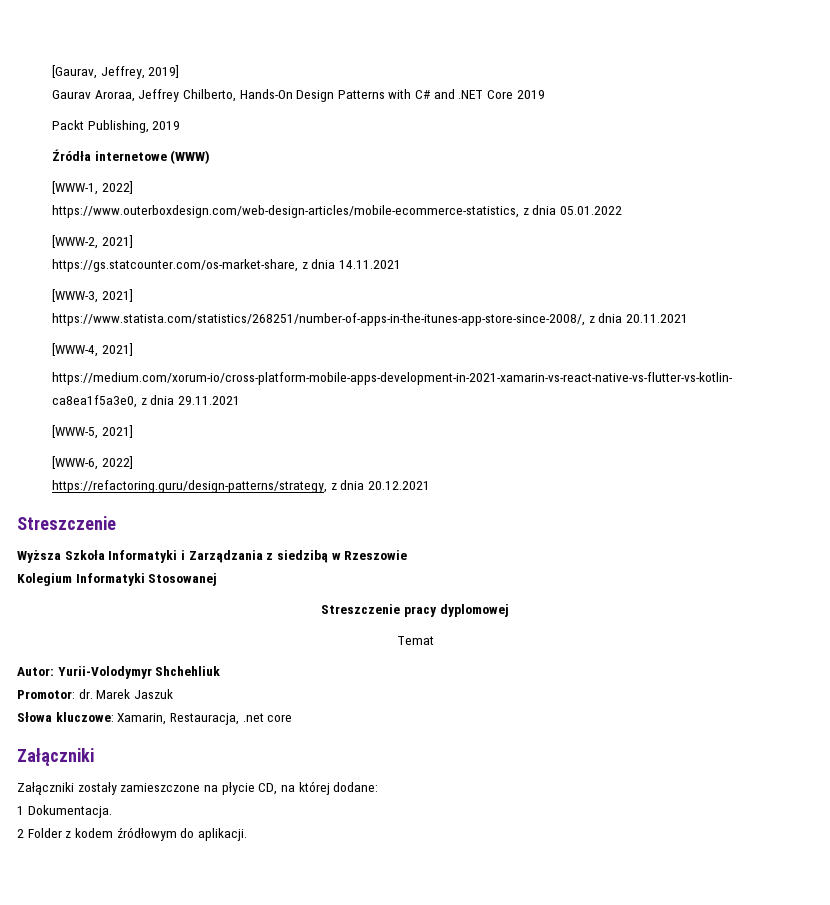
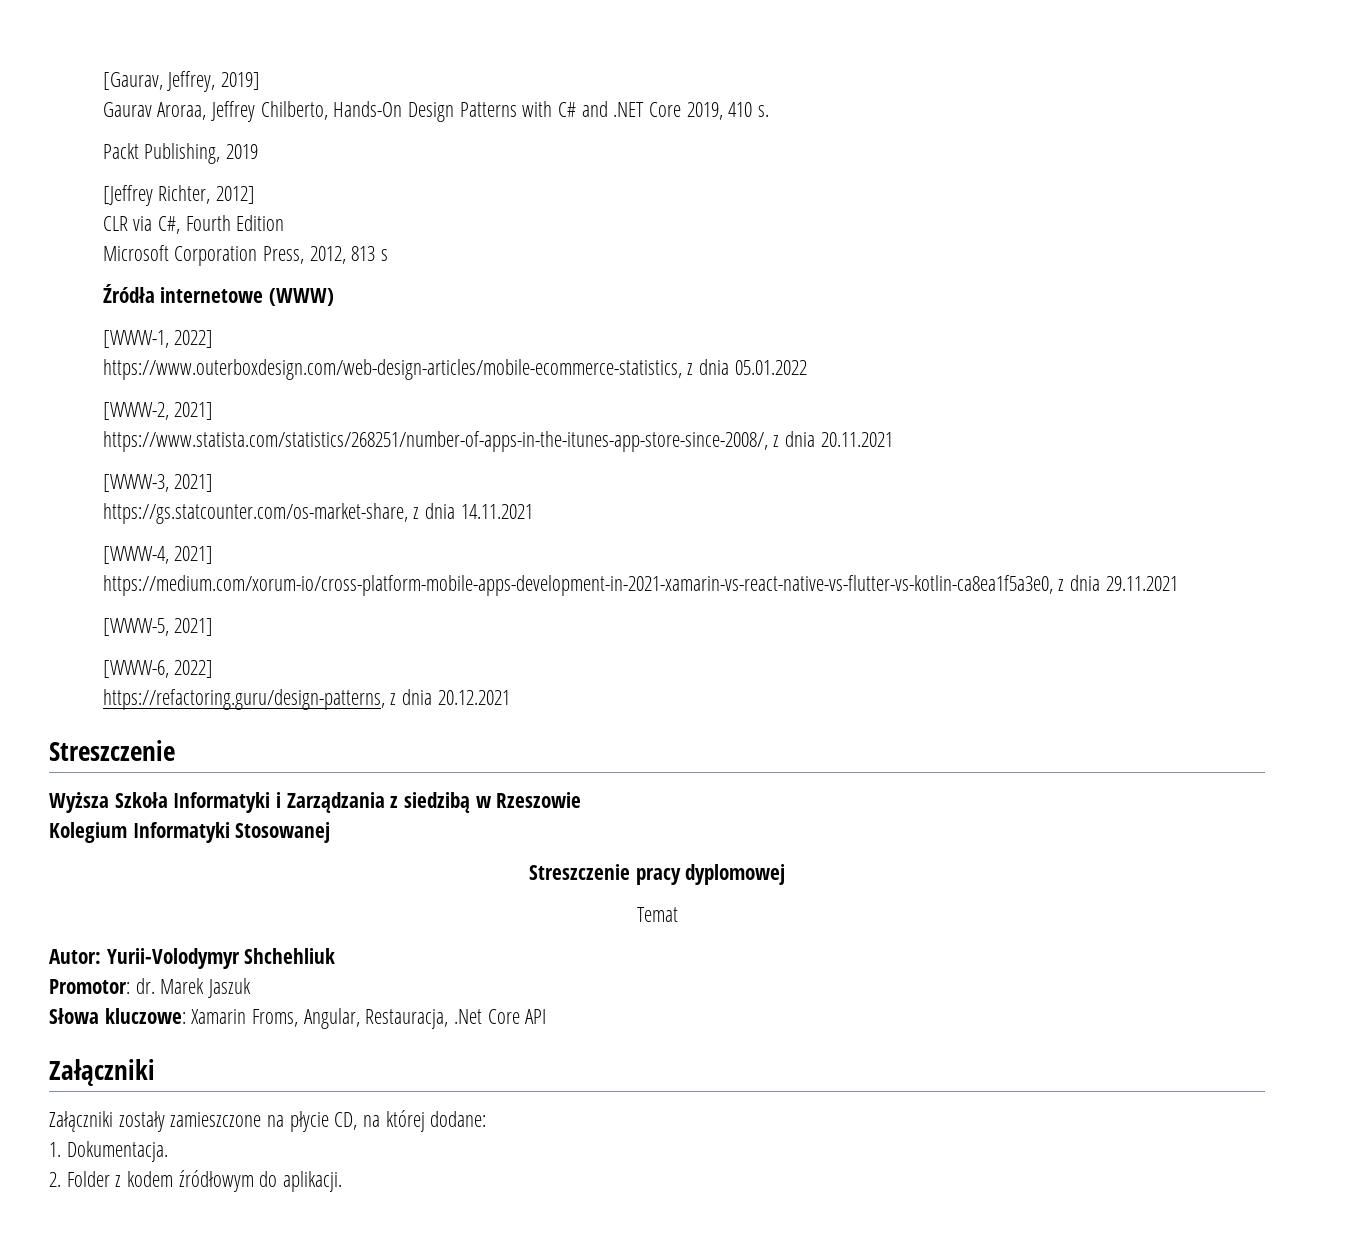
[516,90,545,99] 2019 -> [686,102,770,120] 2019, 410 s.
(181, 125) none -> [102,185,256,206] [102,215,285,234] [102,245,389,266] // [Jeffrey Richter, 2012] // CLR via C#, Fourth Edition // Microsoft Corporation Press, 2012, 813 s
[51,259,401,272] [51,289,133,303] [51,313,688,326] https://gs.statcounter.com/os-market-share, z dnia 14.11.2021 // [WWW-3, 2021] // https://www.statista.com/statistics/268251/number-of-apps-in-the-itunes-app-store-since-2008/, z dnia 20.11.2021 -> [102,431,893,452] [102,474,214,492] [102,503,533,524] https://www.statista.com/statistics/268251/number-of-apps-in-the-itunes-app-store-since-2008/, z dnia 20.11.2021 // [WWW-3, 2021] // https://gs.statcounter.com/os-market-share, z dnia 14.11.2021
[51,480,327,493] https://refactoring.guru/design-patterns/strategy, -> [102,689,385,710] https://refactoring.guru/design-patterns,
[117,713,293,725] Xamarin, Restauracja, .net core -> [191,1008,547,1029] Xamarin Froms, Angular, Restauracja, .Net Core API
[17,806,24,815] 1 -> [49,1142,61,1157] 1.
[17,829,24,838] 2 -> [49,1172,61,1187] 2.

